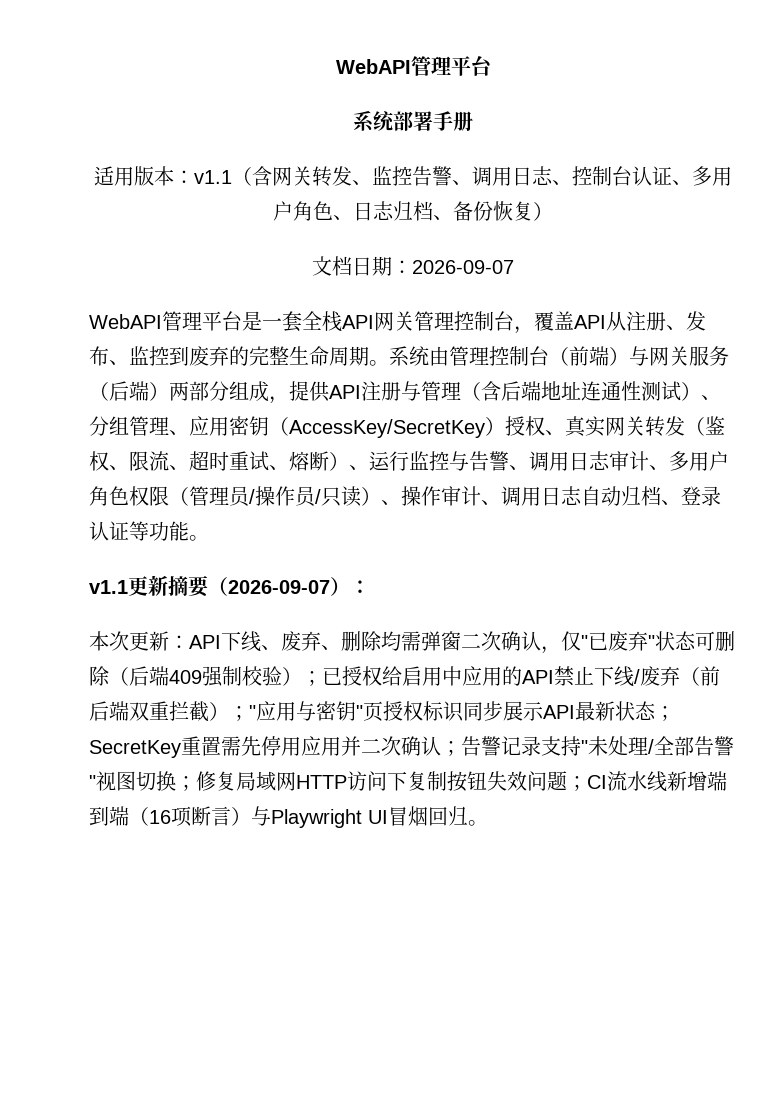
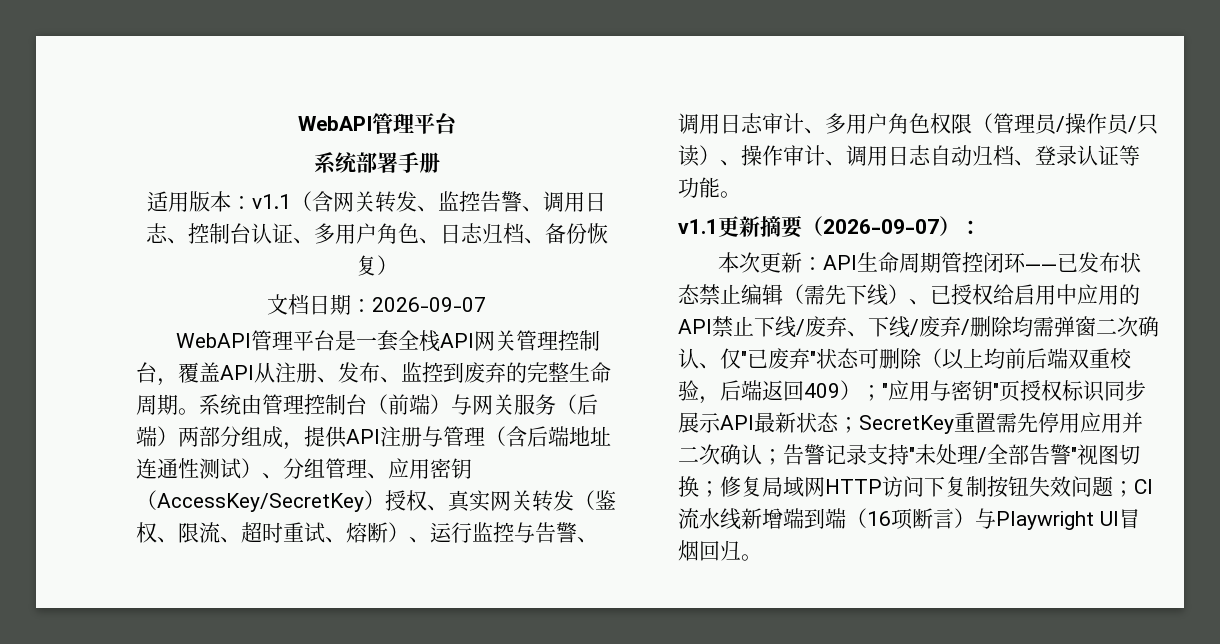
[221,631,735,654] [89,666,322,687] 下线、废弃、删除均需弹窗二次确认，仅"已废弃"状态可删除（后端409强制校验）； -> [857,252,1142,273] [678,284,930,306] 生命周期管控闭环——已发布状态禁止编辑（需先下线）、
[680,666,720,686] [89,701,209,722] （前后端双重拦截 -> [847,316,1159,338] [678,348,1132,370] [678,380,840,404] 、下线/废弃/删除均需弹窗二次确认、仅"已废弃"状态可删除（以上均前后端双重校验，后端返回409

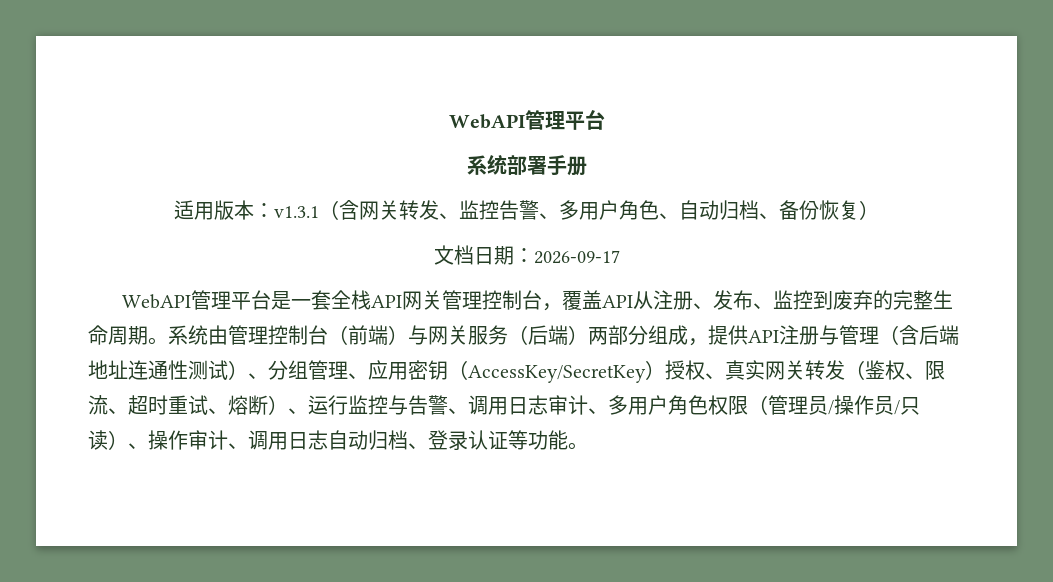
[252,194,291,209] v1.1 -> [274,206,319,218] v1.3.1
[543,191,606,212] [145,223,314,244] 调用日志、控制台认证、 -> (559, 216) none
[439,223,483,244] 日志 -> [679,200,719,220] 自动
[372,297,486,312] 2026-09-07 -> [533,250,620,264] 2026-09-17
[678,215,981,238] [718,252,1142,273] [678,284,1140,306] [678,316,1159,338] [678,348,1132,370] [678,380,1146,404] [678,412,1143,434] [678,444,1140,465] [678,476,1153,498] [678,508,1140,530] [678,540,762,561] // v1.1更新摘要（2026-09-07）： // 本次更新：API生命周期管控闭环——已发布状态禁止编辑（需先下线）、已授权给启用中应用的API禁止下线/废弃、下线/废弃/删除均需弹窗二次确认、仅"已废弃"状态可删除（以上均前后端双重校验，后端返回409）；"应用与密钥"页授权标识同步展示API最新状态；SecretKey重置需先停用应用并二次确认；告警记录支持"未处理/全部告警"视图切换；修复局域网HTTP访问下复制按钮失效问题；CI流水线新增端到端（16项断言）与Playwright UI冒烟回归。 -> (588, 446) none

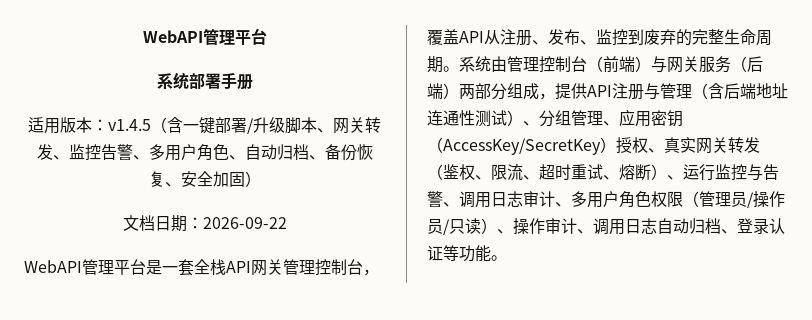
[274,200,359,220] v1.3.1（含 -> [108,117,333,134] v1.4.5（含一键部署/升级脚本、
(859, 210) none -> [164,171,245,187] 、安全加固
[533,250,620,264] 2026-09-17 -> [202,217,287,229] 2026-09-22

